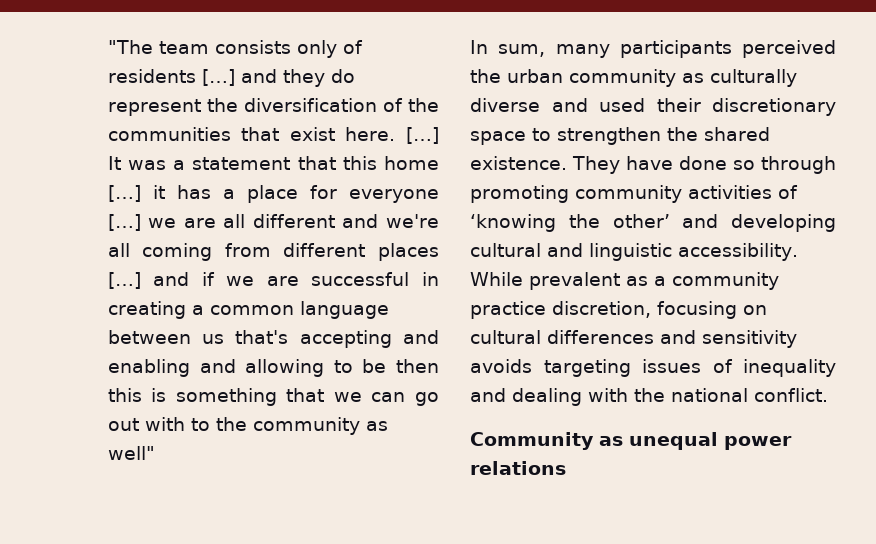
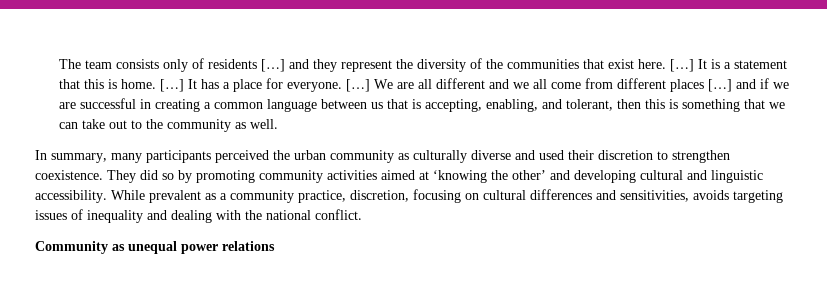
[107,40,153,54] "The -> [58,59,81,69] The
[330,69,355,83] do -> (337, 65) none
[243,98,377,112] diversification -> [416,59,466,72] diversity
[128,160,167,170] was -> [710,59,720,69] is
[383,156,439,170] [107,185,165,202] home […] it -> [107,79,197,92] is home. […] It
[349,189,439,203] [107,214,177,231] everyone […] we -> [286,79,393,92] everyone. […] We
[385,214,439,228] [107,243,213,261] we're all coming -> [512,79,581,89] we all come
[235,330,439,348] [107,359,387,377] that's accepting and enabling and allowing to be -> [386,99,613,112] that is accepting, enabling, and tolerant,
[414,392,439,406] [107,417,185,431] go out with -> [81,119,127,129] take out
[107,446,155,460] well" -> [249,119,278,129] well.
[498,44,546,57] sum, -> [51,153,107,163] summary,
[712,98,836,116] [470,127,770,145] [470,156,836,174] discretionary space to strengthen the shared existence. They have done so through -> [598,150,730,163] [35,170,192,183] discretion to strengthen coexistence. They did so by
[778,185,798,199] of -> [381,170,429,180] aimed at
[470,301,546,319] practice -> [298,190,346,203] practice,
[702,330,797,348] sensitivity -> [620,190,689,202] sensitivities,

